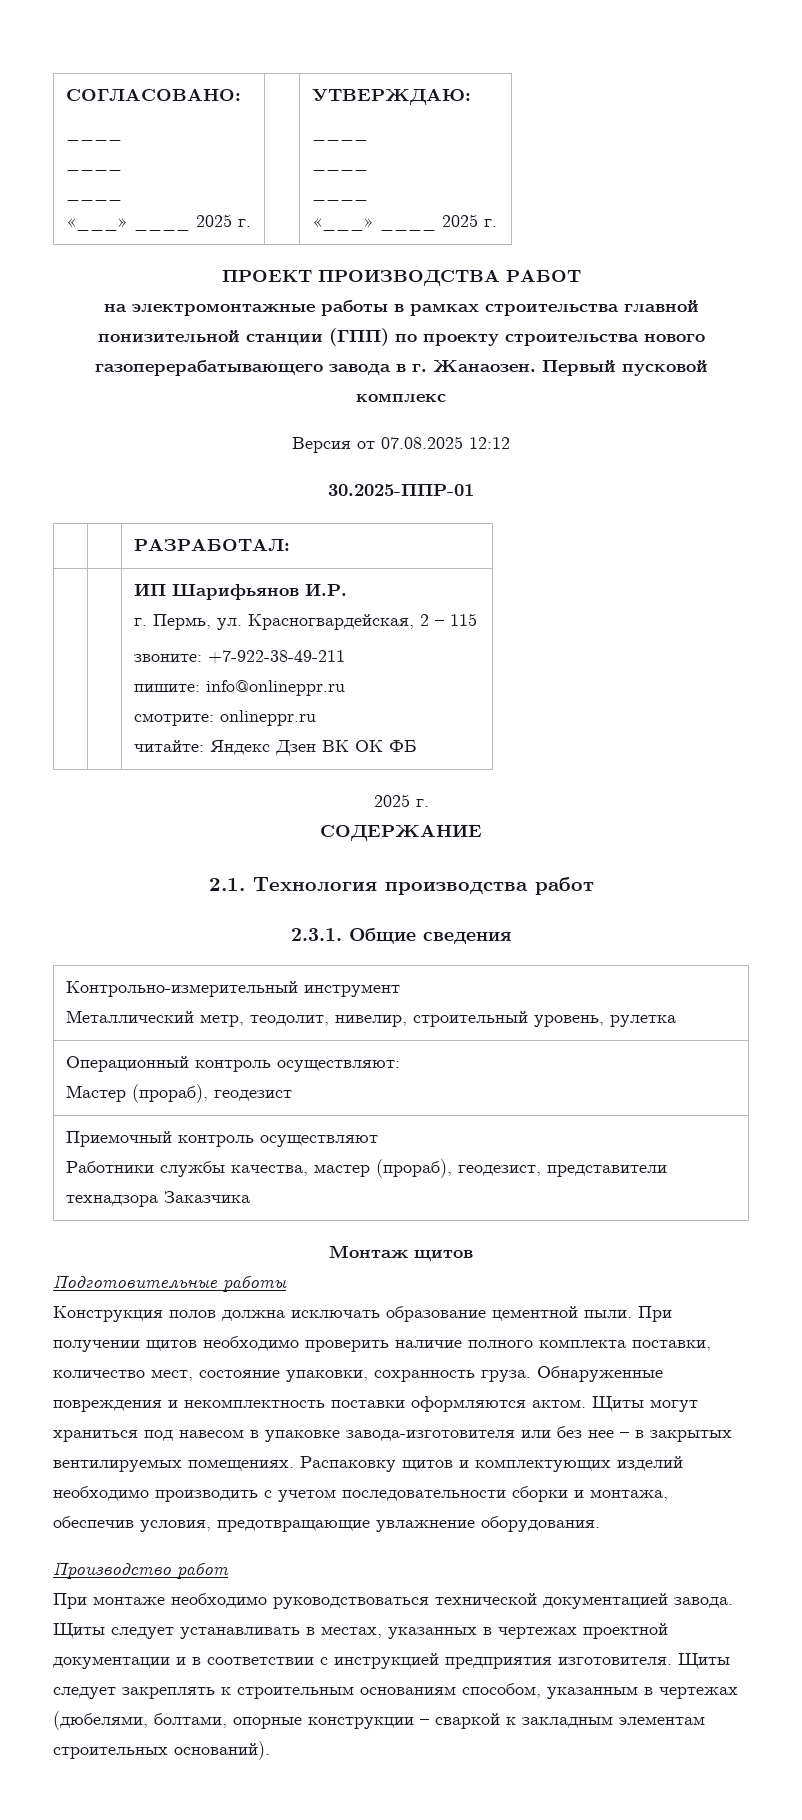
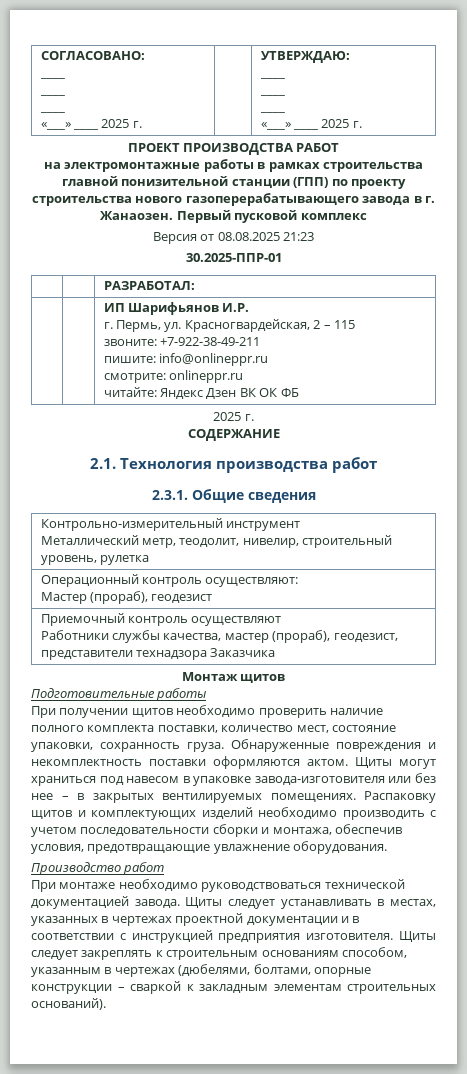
[381,436,510,449] 07.08.2025 12:12 -> [217,232,315,241] 08.08.2025 21:23
[53,1306,632,1322] Конструкция полов должна исключать образование цементной пыли. -> (207, 694) none

